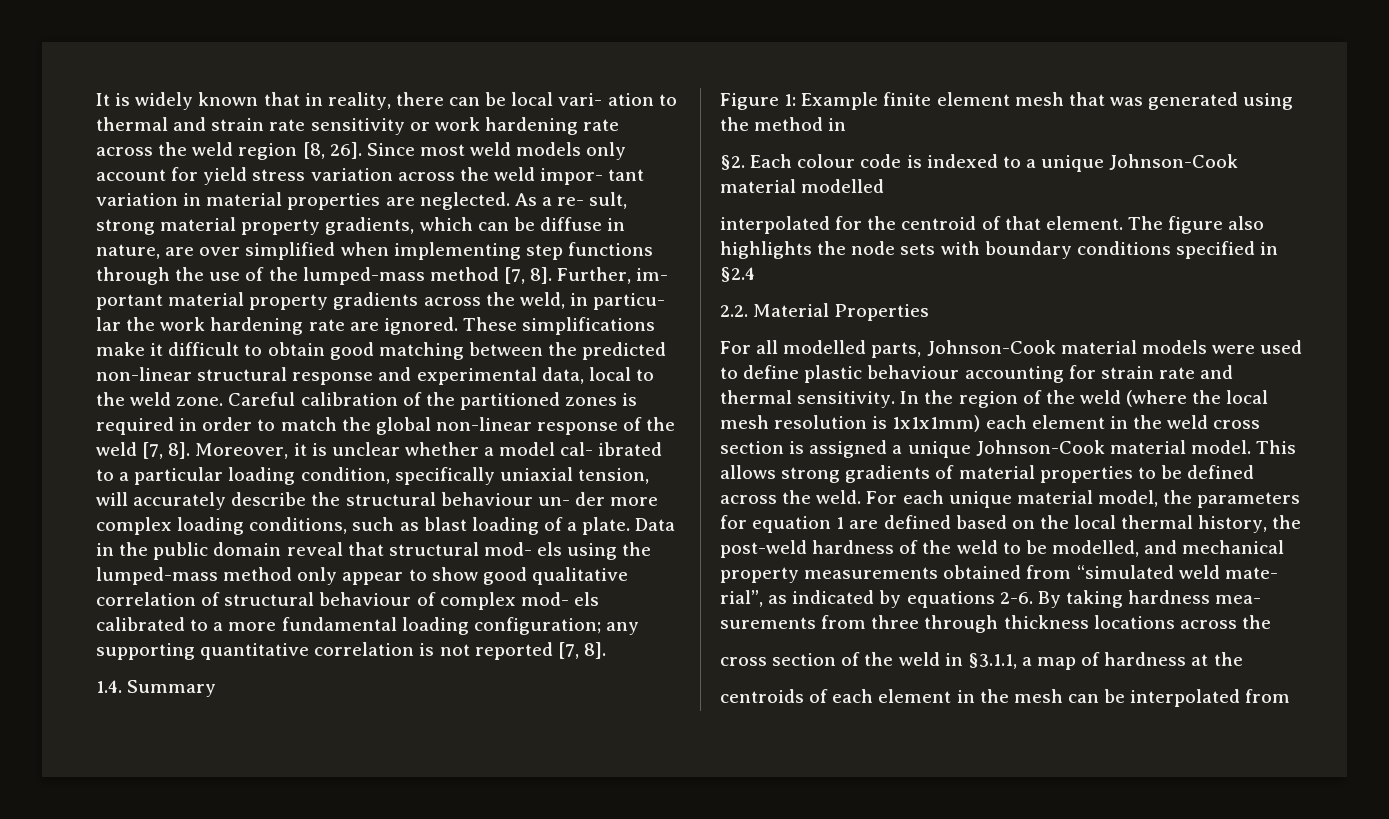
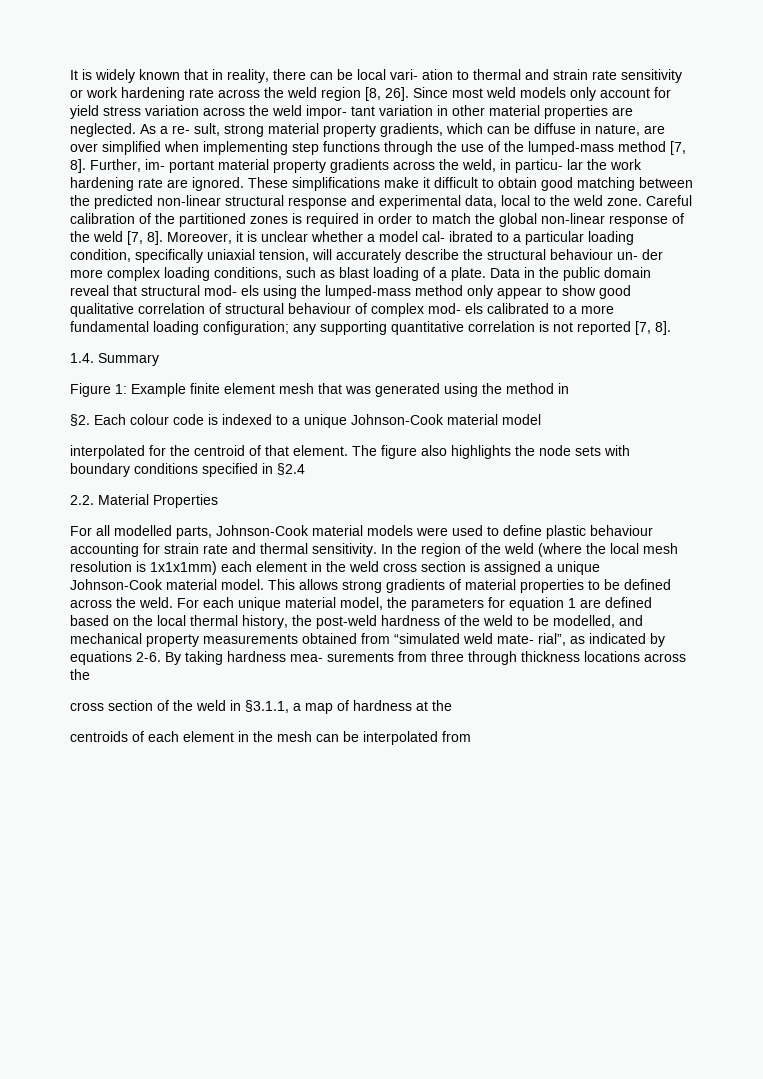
(202, 199) none -> [452,105,485,116] other
[801,179,885,193] modelled -> [502,414,541,425] model

